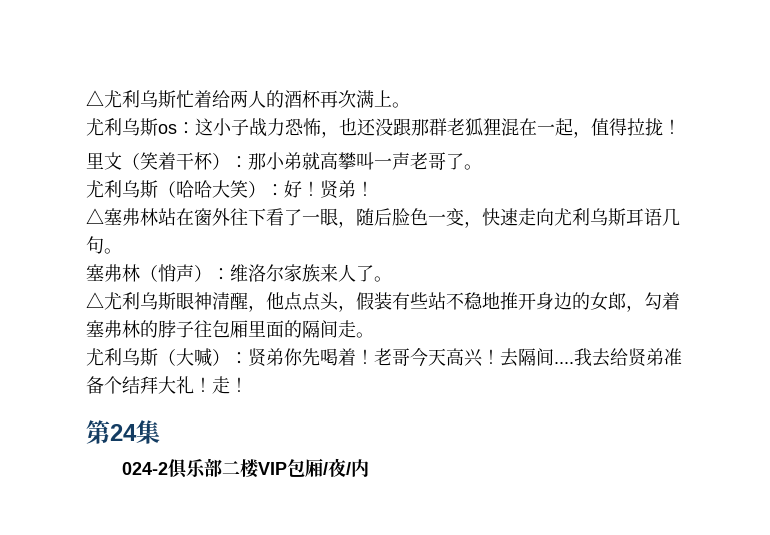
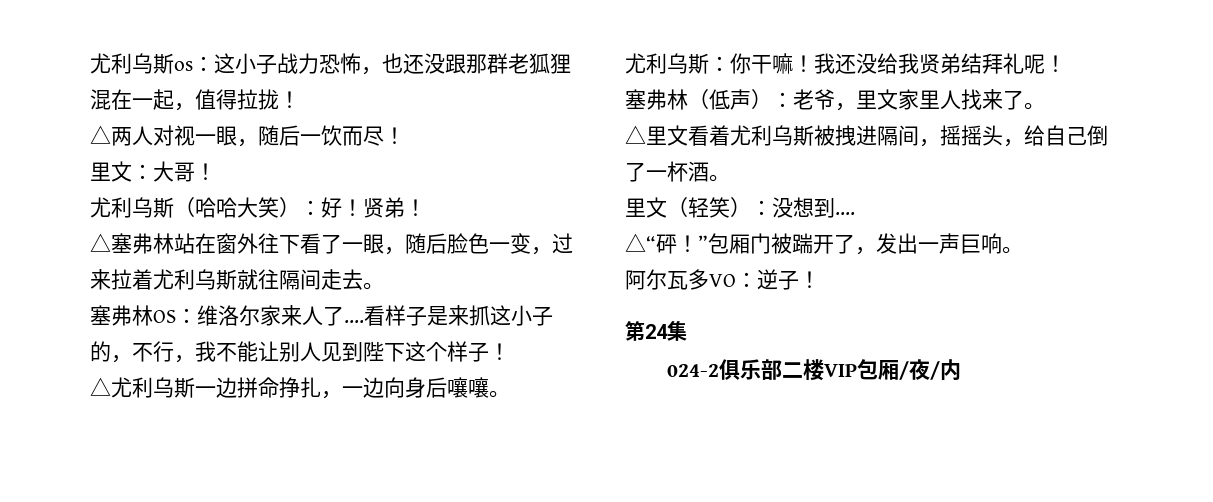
[86,90,410,108] △尤利乌斯忙着给两人的酒杯再次满上。 // -> (90, 63) none
[86,152,482,170] 里文（笑着干杯）：那小弟就高攀叫一声老哥了。 -> [90,125,405,147] [90,161,216,182] △两人对视一眼，随后一饮而尽！ // 里文：大哥！
[482,208,680,226] [86,236,104,254] 快速走向尤利乌斯耳语几句 -> [552,233,573,254] [90,269,363,290] 过来拉着尤利乌斯就往隔间走去
[140,264,212,282] （悄声） -> [153,310,176,323] OS
[302,264,392,282] [86,292,680,312] [86,320,374,338] [86,348,682,367] [86,376,230,394] 族来人了。 // △尤利乌斯眼神清醒，他点点头，假装有些站不稳地推开身边的女郎，勾着塞弗林的脖子往包厢里面的隔间走。 // 尤利乌斯（大喊）：贤弟你先喝着！老哥今天高兴！去隔间....我去给贤弟准备个结拜大礼！走 -> [281,305,553,326] [90,341,510,363] [90,377,510,399] [625,53,1066,74] [625,89,1045,111] [625,125,1108,147] [625,161,730,182] [625,197,855,218] [625,233,1023,255] [625,269,799,290] 来人了....看样子是来抓这小子的，不行，我不能让别人见到陛下这个样子！ // △尤利乌斯一边拼命挣扎，一边向身后嚷嚷。 // 尤利乌斯：你干嘛！我还没给我贤弟结拜礼呢！ // 塞弗林（低声）：老爷，里文家里人找来了。 // △里文看着尤利乌斯被拽进隔间，摇摇头，给自己倒了一杯酒。 // 里文（轻笑）：没想到.... // △“砰！”包厢门被踹开了，发出一声巨响。 // 阿尔瓦多VO：逆子

